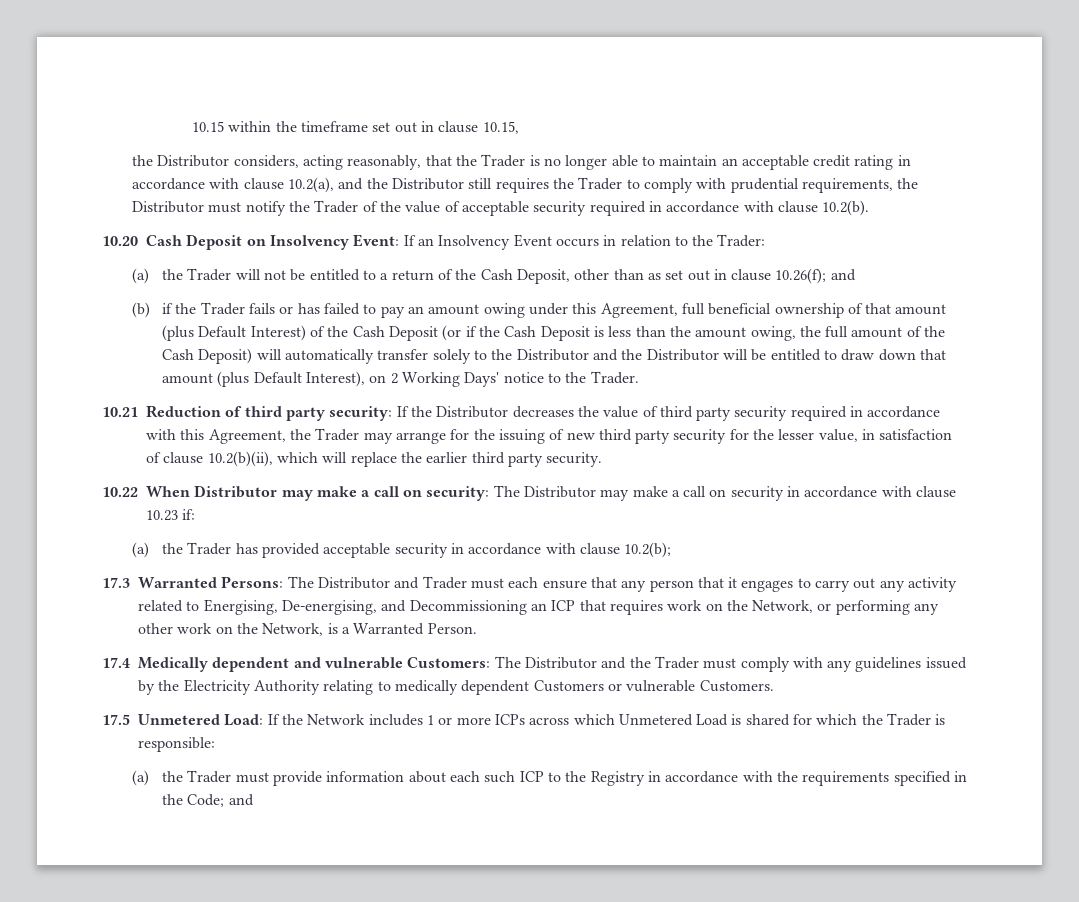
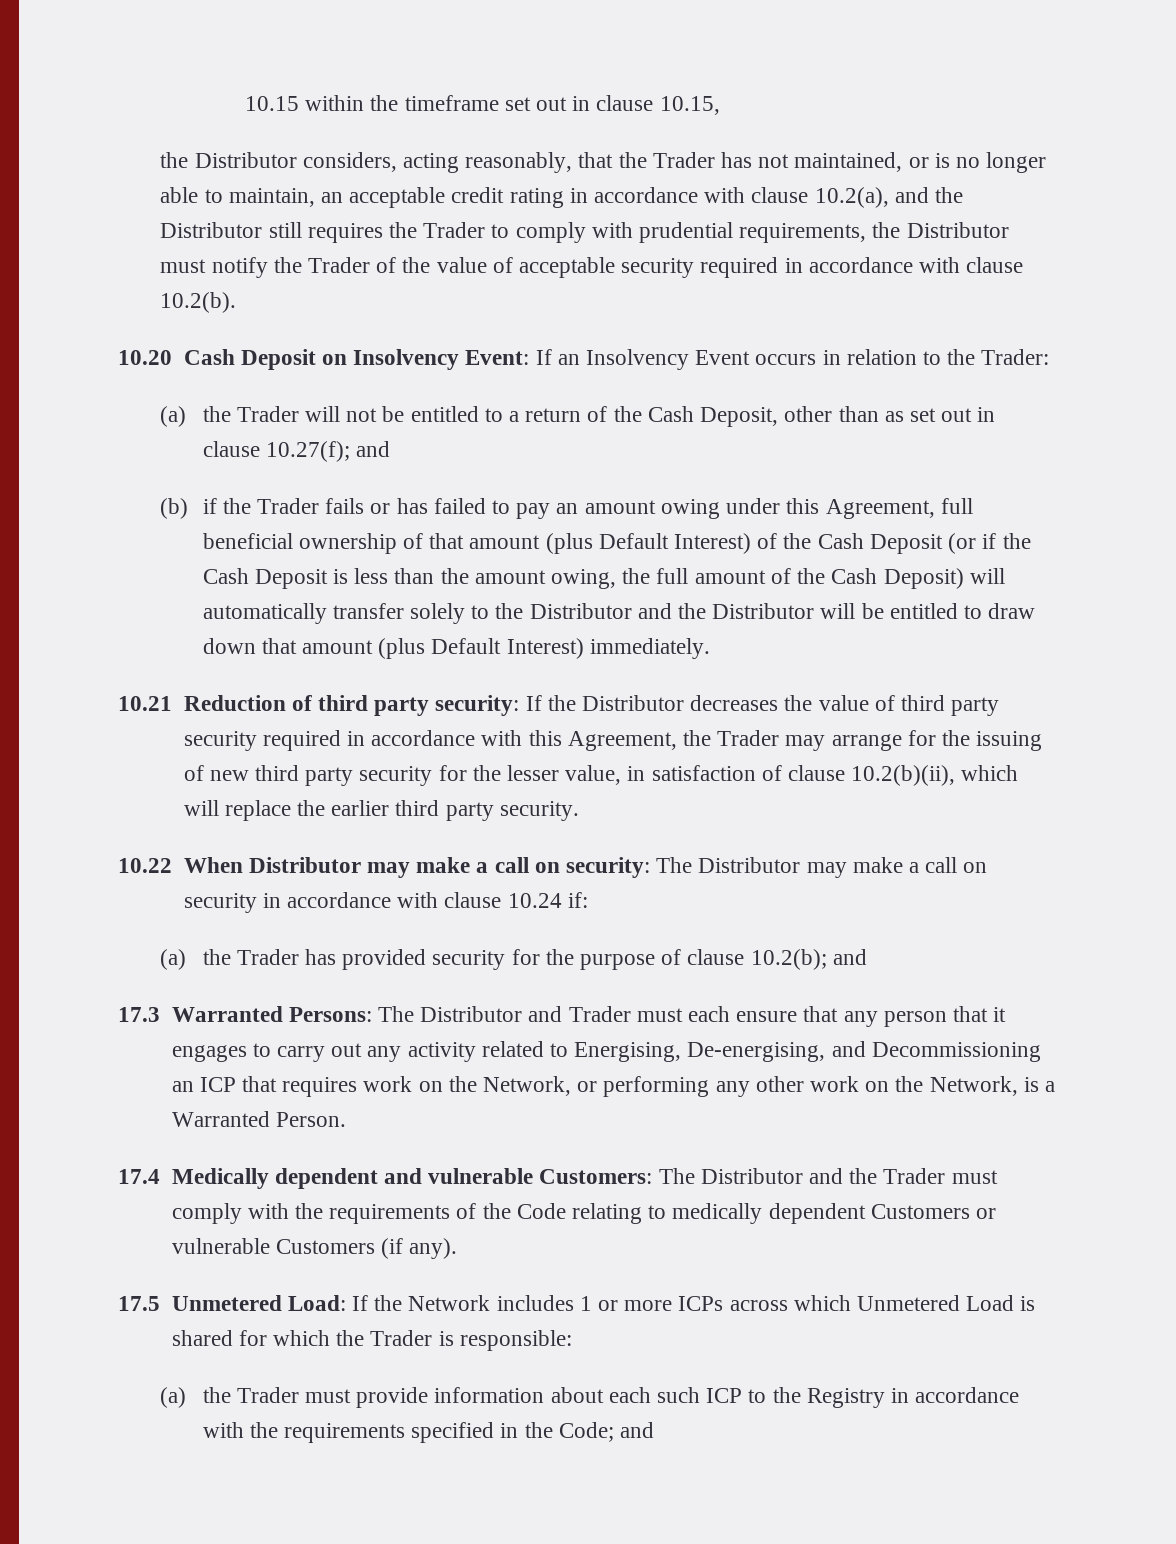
(526, 160) none -> [720,152,929,172] has not maintained, or
[659,155,718,166] maintain -> [228,188,315,207] maintain,
[775,268,827,284] 10.26(f); -> [265,441,350,462] 10.27(f);
[306,371,639,387] Interest), on 2 Working Days' notice to the Trader. -> [506,638,710,659] Interest) immediately.
[146,510,178,521] 10.23 -> [507,893,562,908] 10.24
[323,543,576,558] acceptable security in accordance with -> [432,949,682,970] security for the purpose of
(672, 550) none -> [832,949,867,965] and
[827,657,967,672] [138,679,320,695] any guidelines issued by the Electricity Authority -> [294,1203,566,1224] the requirements of the Code
[699,680,774,692] Customers. -> [275,1238,458,1259] Customers (if any).

